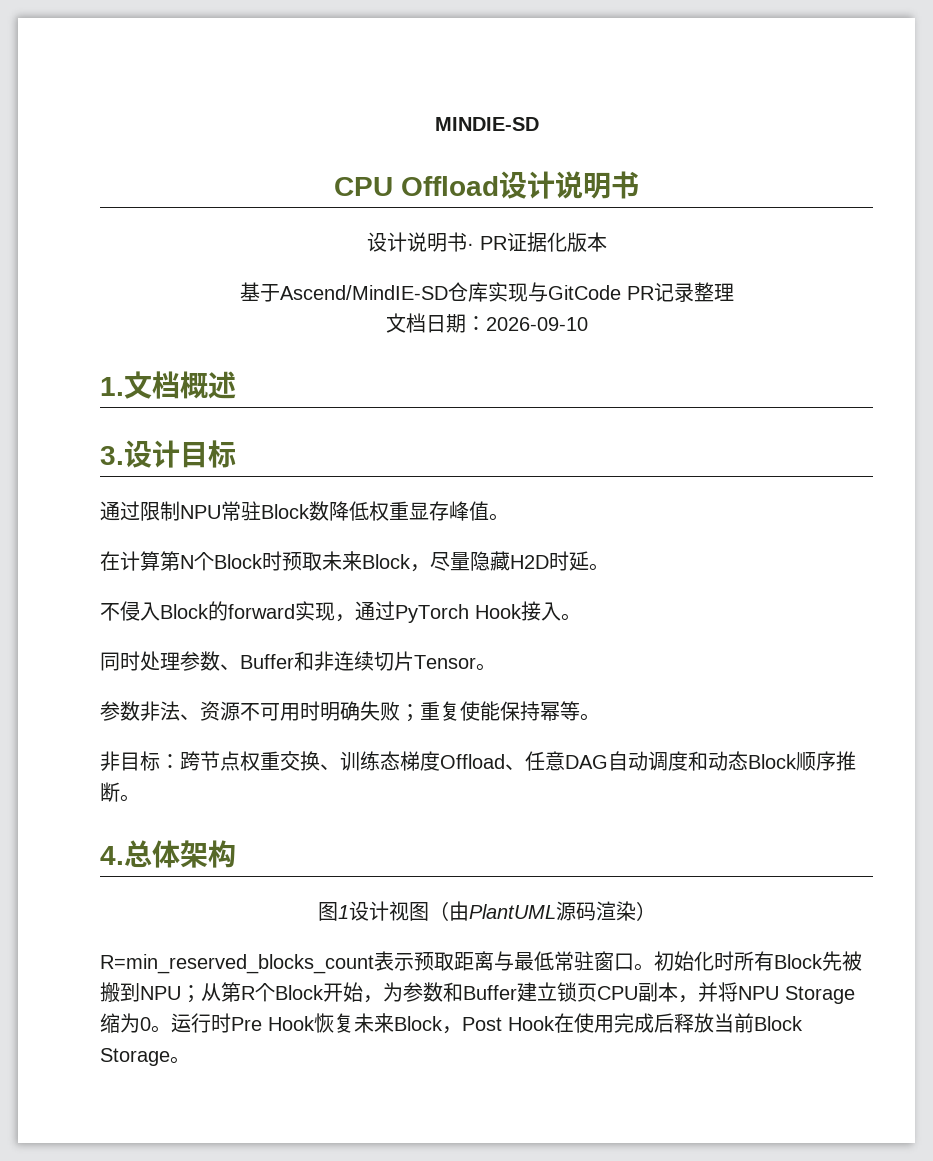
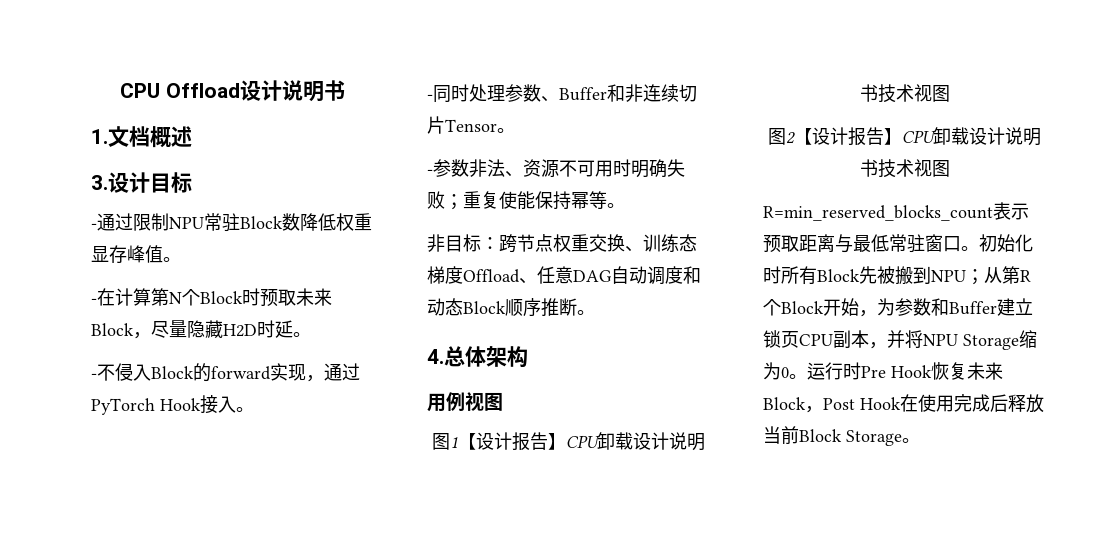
[434,117,539,131] MINDIE-SD // -> (120, 90) none
[366,232,607,252] [239,282,734,302] [385,313,588,333] // 设计说明书· PR证据化版本 // 基于Ascend/MindIE-SD仓库实现与GitCode PR记录整理 // 文档日期：2026-09-10 -> (345, 90) none
(236, 454) none -> [91,223,97,229] -
(509, 517) none -> [91,298,97,304] -
(609, 567) none -> [91,373,97,379] -
(581, 617) none -> [427,94,433,100] -
(496, 667) none -> [427,169,433,175] -
(236, 854) none -> [427,392,503,412] // 用例视图
[348,901,656,921] 设计视图（由PlantUML源码渲染） -> [458,432,705,451] [859,84,950,103] [768,127,1041,146] [859,159,950,178] 【设计报告】CPU卸载设计说明书技术视图 // 图2【设计报告】CPU卸载设计说明书技术视图

